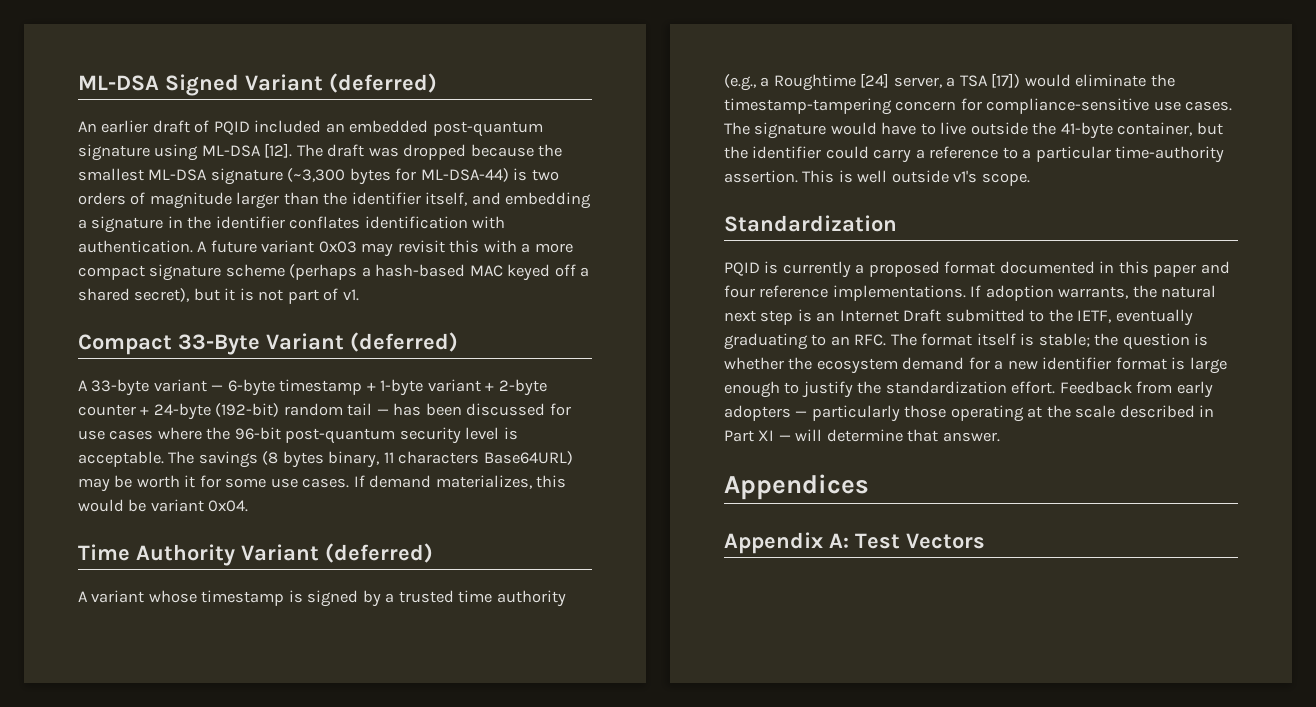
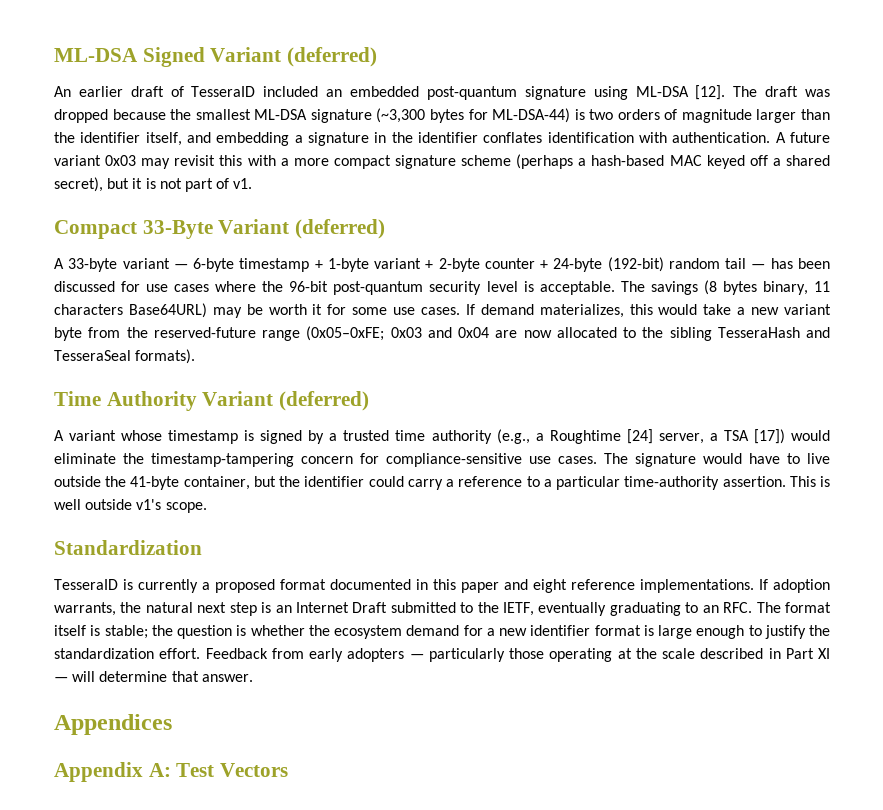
[213,121,250,135] PQID -> [191,86,256,97] TesseraID
[128,499,249,512] be variant 0x04. -> [703,304,832,315] [54,326,830,341] [54,349,196,364] take a new variant byte from the reserved-future range (0x05–0xFE; 0x03 and 0x04 are now allocated to the sibling TesseraHash and TesseraSeal formats).
[724,262,760,276] PQID -> [54,579,118,590] TesseraID
[724,285,755,298] four -> [533,579,567,593] eight

